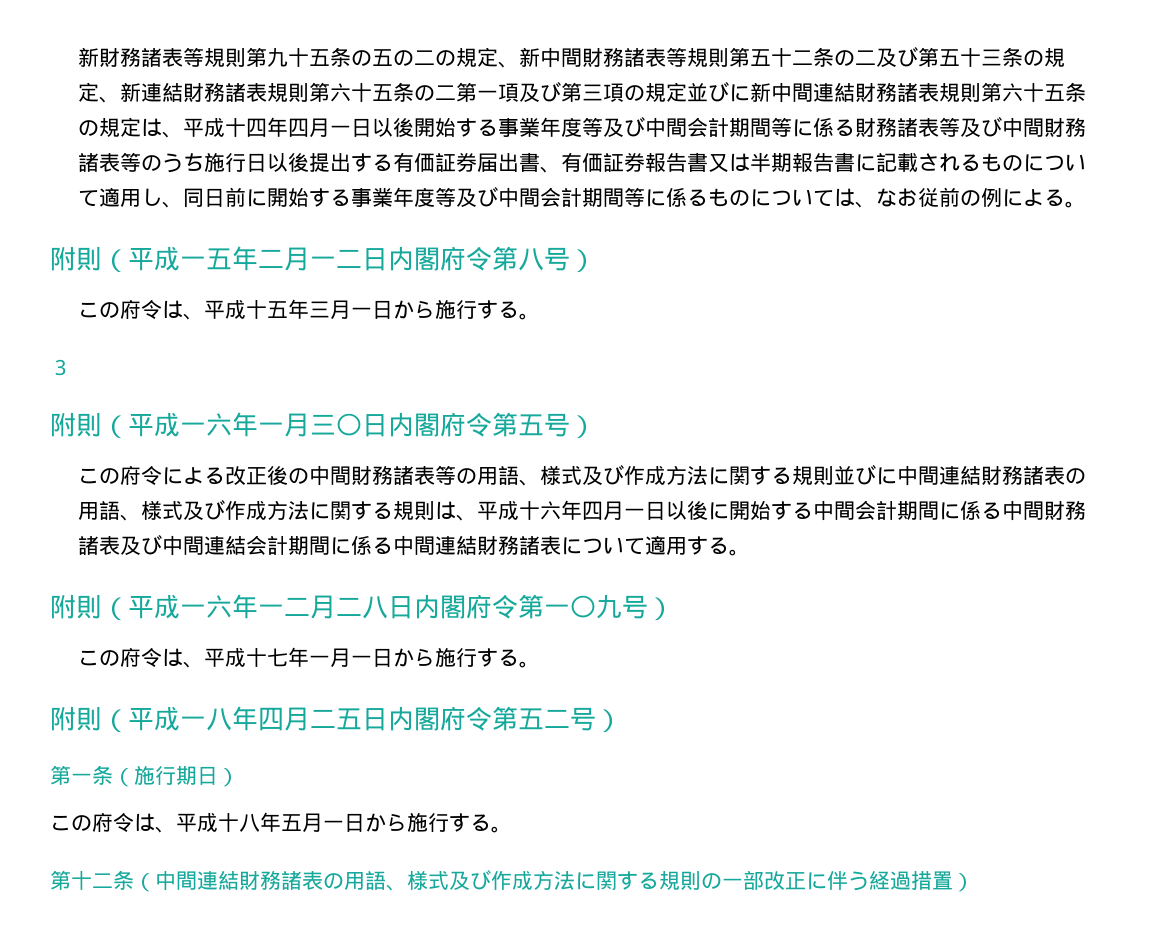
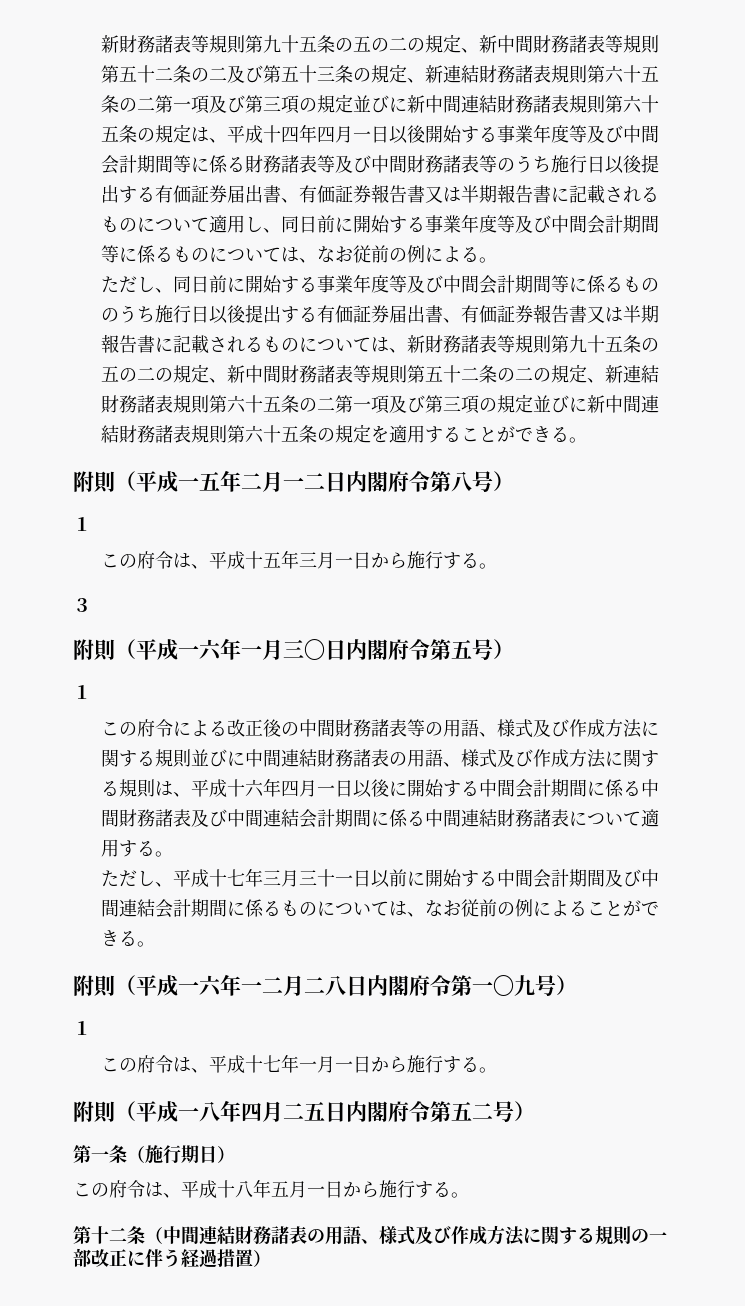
(1087, 204) none -> [101,274,660,294] [101,304,660,324] [101,334,660,354] [101,364,660,384] [101,394,660,414] [101,424,588,444] // ただし、同日前に開始する事業年度等及び中間会計期間等に係るもののうち施行日以後提出する有価証券届出書、有価証券報告書又は半期報告書に記載されるものについては、新財務諸表等規則第九十五条の五の二の規定、新中間財務諸表等規則第五十二条の二の規定、新連結財務諸表規則第六十五条の二第一項及び第三項の規定並びに新中間連結財務諸表規則第六十五条の規定を適用することができる。
(596, 261) none -> [73,517,91,531] // １
(596, 427) none -> [73,685,91,699] // １
(751, 552) none -> [101,868,660,888] [101,899,660,918] [101,930,156,947] // ただし、平成十七年三月三十一日以前に開始する中間会計期間及び中間連結会計期間に係るものについては、なお従前の例によることができる。
(674, 609) none -> [73,1021,91,1035] // １

